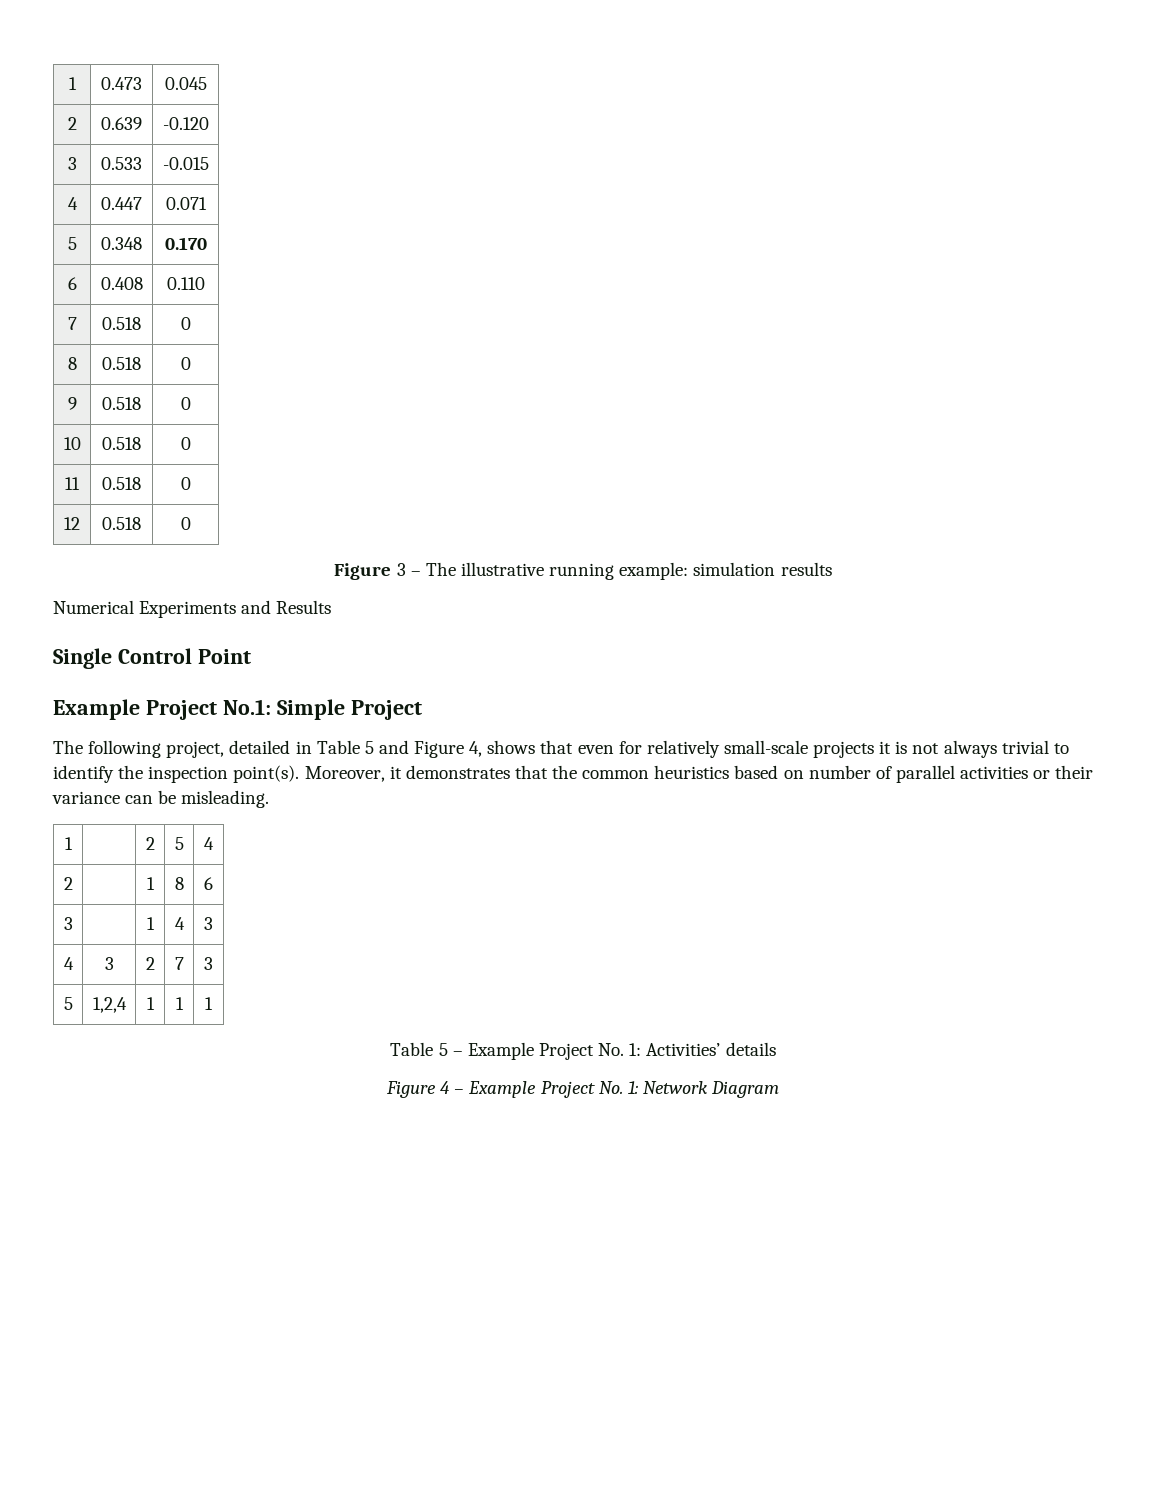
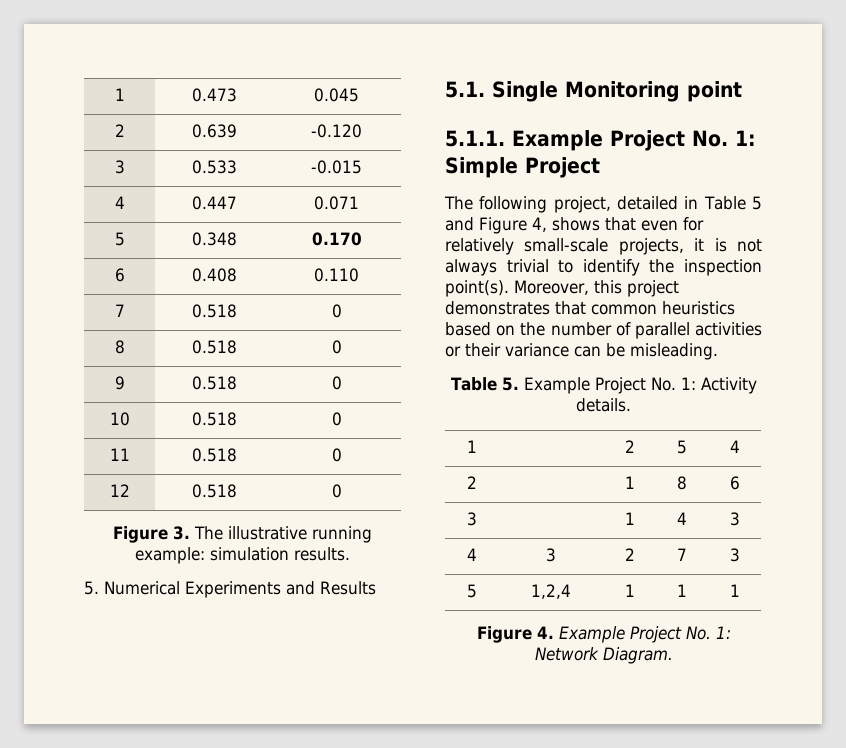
[396,563,421,576] 3 – -> [173,526,190,540] 3.
[780,562,832,576] results // -> [294,547,350,561] [84,581,99,595] results. // 5.
[53,648,251,669] [53,699,271,720] Single Control Point // Example Project No.1: -> [445,81,742,102] [445,130,756,151] 5.1. Single Monitoring point // 5.1.1. Example Project No. 1:
[813,741,875,758] projects -> [618,238,684,255] projects,
[389,766,402,779] it -> [594,280,679,297] this project
[552,765,578,779] the -> (586, 308) none
(804, 774) none -> [520,322,546,336] the
(270, 799) none -> [450,377,757,394] [576,398,631,412] // Table 5. Example Project No. 1: Activity details.
[390,1042,776,1060] [385,1081,465,1098] // Table 5 – Example Project No. 1: Activities’ details // Figure 4 – -> [476,626,554,643] // Figure 4.
[711,1081,780,1098] Diagram -> [602,647,673,664] Diagram.

